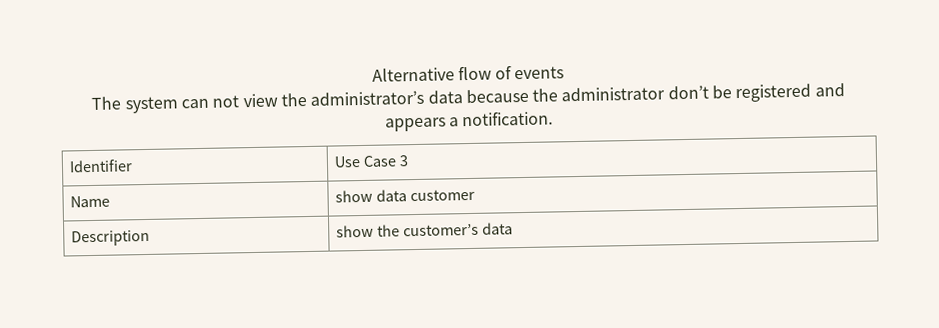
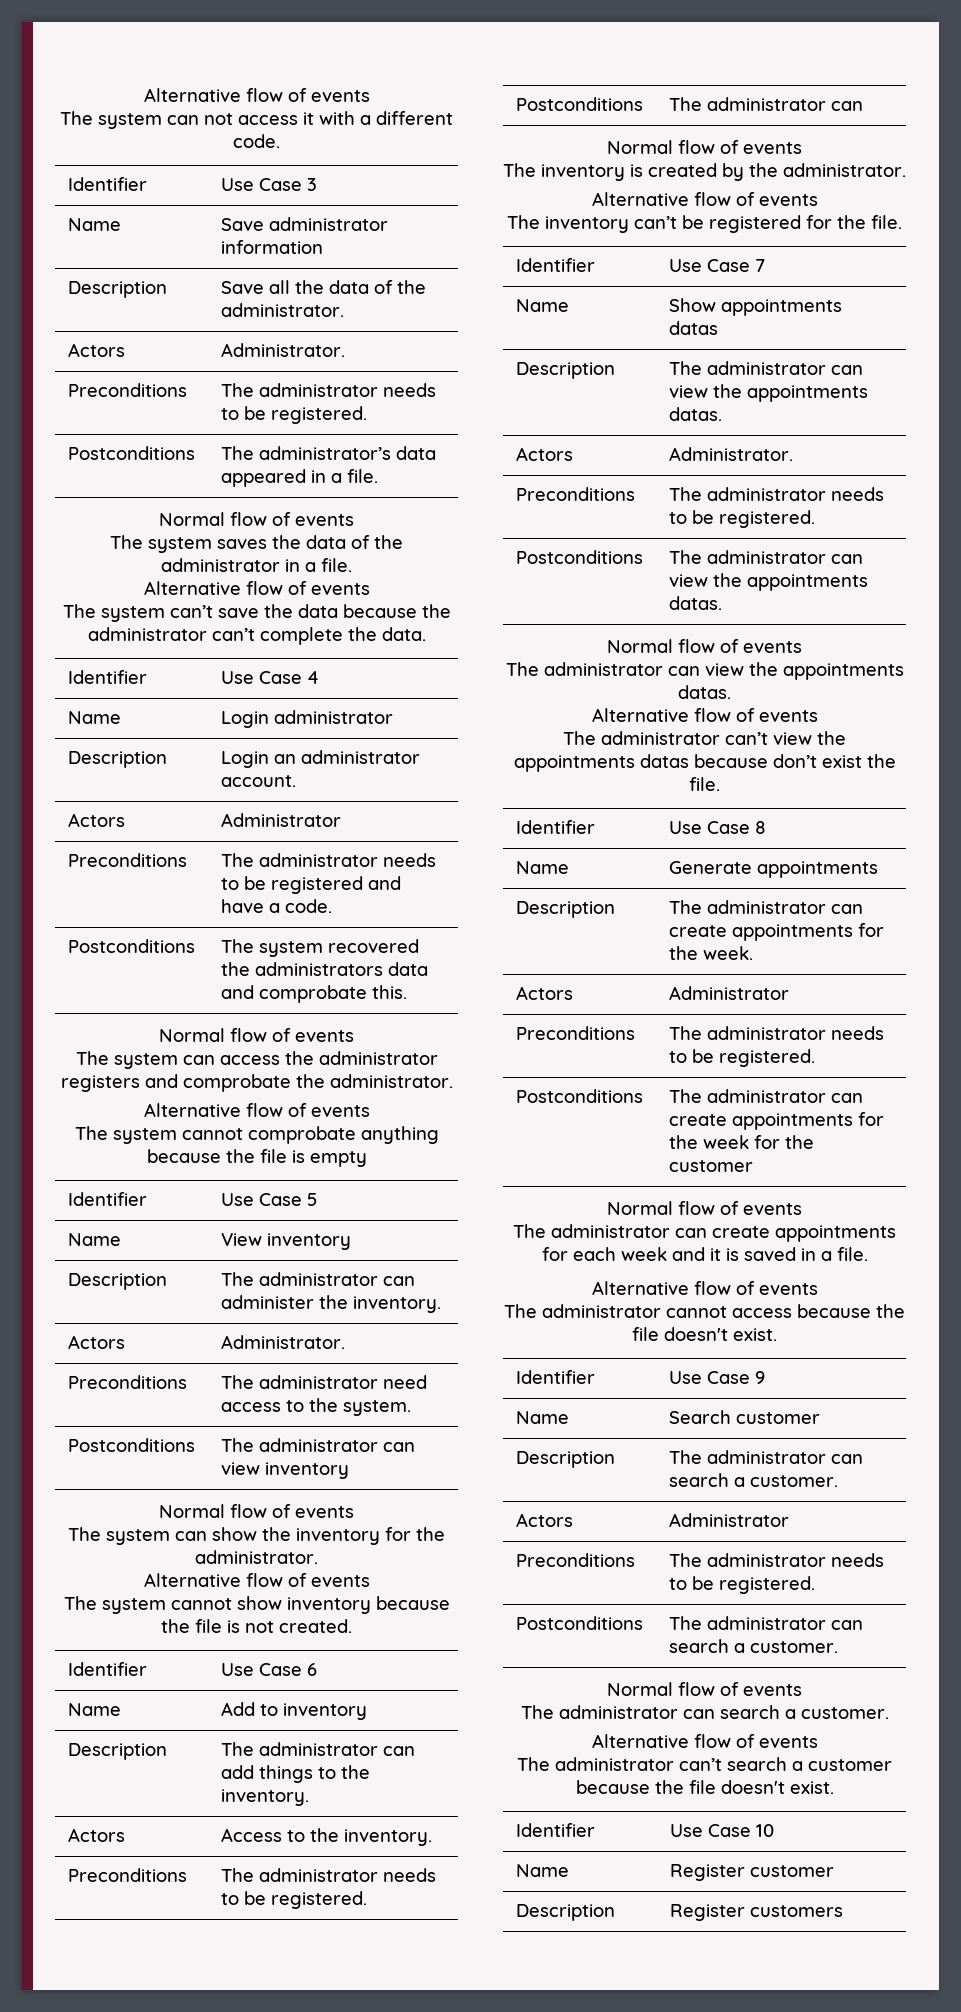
[242,83,845,108] [384,110,554,132] view the administrator’s data because the administrator don’t be registered and appears a notification. -> [238,111,453,125] [233,134,280,148] access it with a different code.
[334,188,475,203] [70,229,150,247] [335,222,513,238] show data customer // Description | show the customer’s data -> [220,217,388,231] [220,240,323,254] [67,281,167,298] [220,280,426,294] [220,303,344,317] [67,343,125,357] [220,343,345,357] [67,383,187,397] [220,383,436,397] [220,406,367,424] [67,446,195,460] [220,446,436,460] [220,469,378,487] [159,512,354,526] [110,535,403,553] [161,558,352,572] [143,581,370,595] [62,604,451,622] [87,627,426,645] [67,670,147,684] [220,671,319,684] [67,711,121,724] [220,710,393,728] [67,751,167,768] [220,750,420,768] [220,775,296,787] [67,813,125,827] [220,813,341,827] [67,853,187,867] [220,853,436,867] [220,876,401,894] [220,899,332,913] [67,939,195,953] [220,939,419,957] [220,962,428,976] [220,985,407,1003] [159,1028,354,1042] [75,1051,438,1069] [60,1074,453,1092] [143,1103,370,1117] [74,1126,439,1144] [146,1149,367,1167] [67,1192,147,1206] [220,1193,317,1206] [67,1233,121,1246] [220,1233,351,1250] [67,1273,167,1290] [220,1272,415,1286] [220,1295,441,1313] [67,1335,125,1349] [220,1335,345,1349] [67,1375,187,1389] [220,1375,427,1389] [220,1398,411,1416] [67,1438,195,1452] [220,1438,415,1452] [220,1462,349,1479] [159,1504,354,1518] [68,1527,445,1545] [195,1550,318,1564] [143,1573,370,1587] [63,1596,450,1614] [161,1619,352,1633] [67,1662,147,1676] [220,1663,317,1676] [67,1703,121,1716] [220,1702,367,1720] [67,1743,167,1760] [220,1742,415,1756] [220,1765,370,1783] [220,1789,309,1806] [67,1828,125,1842] [220,1828,432,1846] [67,1868,187,1882] [220,1868,436,1882] [220,1891,367,1909] [515,97,643,111] [668,97,863,111] [607,140,802,154] [503,163,906,181] [591,192,818,206] [507,215,902,233] [515,258,595,272] [668,259,765,272] [515,299,569,312] [668,298,842,316] [668,321,718,335] [515,362,615,379] [668,361,863,375] [668,384,868,402] [668,407,722,421] [515,447,573,461] [668,447,793,461] [515,487,635,501] [668,487,884,501] [668,510,815,528] [515,550,643,564] [668,550,863,564] [668,573,868,591] [668,596,722,610] [607,639,802,653] [505,662,904,680] [678,685,731,699] [591,708,818,722] [563,731,846,745] [513,754,896,772] [689,777,720,791] [515,820,595,834] [668,821,766,834] [515,861,569,874] [668,861,878,878] [515,901,615,918] [668,900,863,914] [668,923,884,941] [668,946,753,960] [515,986,573,1000] [668,986,789,1000] [515,1026,635,1040] [668,1026,884,1040] [668,1049,815,1067] [515,1089,643,1103] [668,1089,863,1103] [668,1112,884,1130] [668,1135,814,1149] [668,1160,753,1172] [607,1201,802,1215] [513,1224,896,1242] [541,1247,868,1261] [591,1281,818,1295] [504,1304,905,1318] [632,1327,777,1341] [515,1370,595,1384] [668,1371,765,1384] [515,1411,569,1424] [668,1410,820,1424] [515,1451,615,1468] [668,1450,863,1464] [668,1473,838,1487] [515,1513,573,1527] [668,1513,789,1527] [515,1553,635,1567] [668,1553,884,1567] [668,1576,815,1594] [515,1616,643,1630] [668,1616,863,1630] [668,1639,838,1653] [607,1682,802,1696] [520,1705,889,1719] [591,1734,818,1748] [517,1757,892,1771] [575,1780,834,1794] [515,1823,595,1837] [669,1824,774,1837] [515,1864,569,1877] [669,1864,834,1881] [515,1904,615,1921] [669,1904,843,1921] Save administrator information // Description | Save all the data of the administrator. // Actors | Administrator. // Preconditions | The administrator needs to be registered. // Postconditions | The administrator’s data appeared in a file. // Normal flow of events // The system saves the data of the administrator in a file. // Alternative flow of events // The system can’t save the data because the administrator can’t complete the data. // Identifier | Use Case 4 // Name | Login administrator // Description | Login an administrator account. // Actors | Administrator // Preconditions | The administrator needs to be registered and have a code. // Postconditions | The system recovered the administrators data and comprobate this. // Normal flow of events // The system can access the administrator registers and comprobate the administrator. // Alternative flow of events // The system cannot comprobate anything because the file is empty // Identifier | Use Case 5 // Name | View inventory // Description | The administrator can administer the inventory. // Actors | Administrator. // Preconditions | The administrator need access to the system. // Postconditions | The administrator can view inventory // Normal flow of events // The system can show the inventory for the administrator. // Alternative flow of events // The system cannot show inventory because the file is not created. // Identifier | Use Case 6 // Name | Add to inventory // Description | The administrator can add things to the inventory. // Actors | Access to the inventory. // Preconditions | The administrator needs to be registered. // Postconditions | The administrator can // Normal flow of events // The inventory is created by the administrator. // Alternative flow of events // The inventory can’t be registered for the file. // Identifier | Use Case 7 // Name | Show appointments datas // Description | The administrator can view the appointments datas. // Actors | Administrator. // Preconditions | The administrator needs to be registered. // Postconditions | The administrator can view the appointments datas. // Normal flow of events // The administrator can view the appointments datas. // Alternative flow of events // The administrator can’t view the appointments datas because don’t exist the file. // Identifier | Use Case 8 // Name | Generate appointments // Description | The administrator can create appointments for the week. // Actors | Administrator // Preconditions | The administrator needs to be registered. // Postconditions | The administrator can create appointments for the week for the customer // Normal flow of events // The administrator can create appointments for each week and it is saved in a file. // Alternative flow of events // The administrator cannot access because the file doesn't exist. // Identifier | Use Case 9 // Name | Search customer // Description | The administrator can search a customer. // Actors | Administrator // Preconditions | The administrator needs to be registered. // Postconditions | The administrator can search a customer. // Normal flow of events // The administrator can search a customer. // Alternative flow of events // The administrator can’t search a customer because the file doesn't exist. // Identifier | Use Case 10 // Name | Register customer // Description | Register customers

